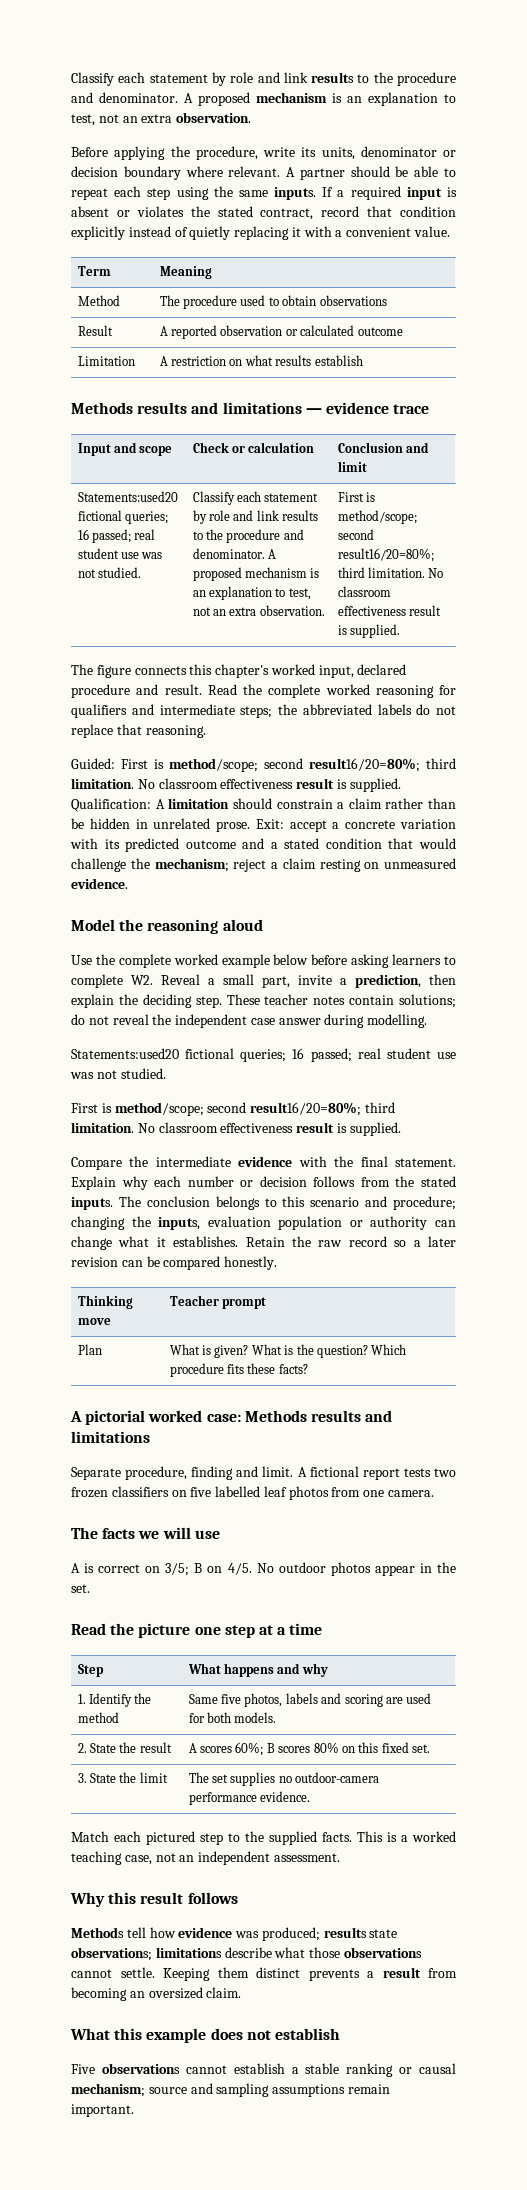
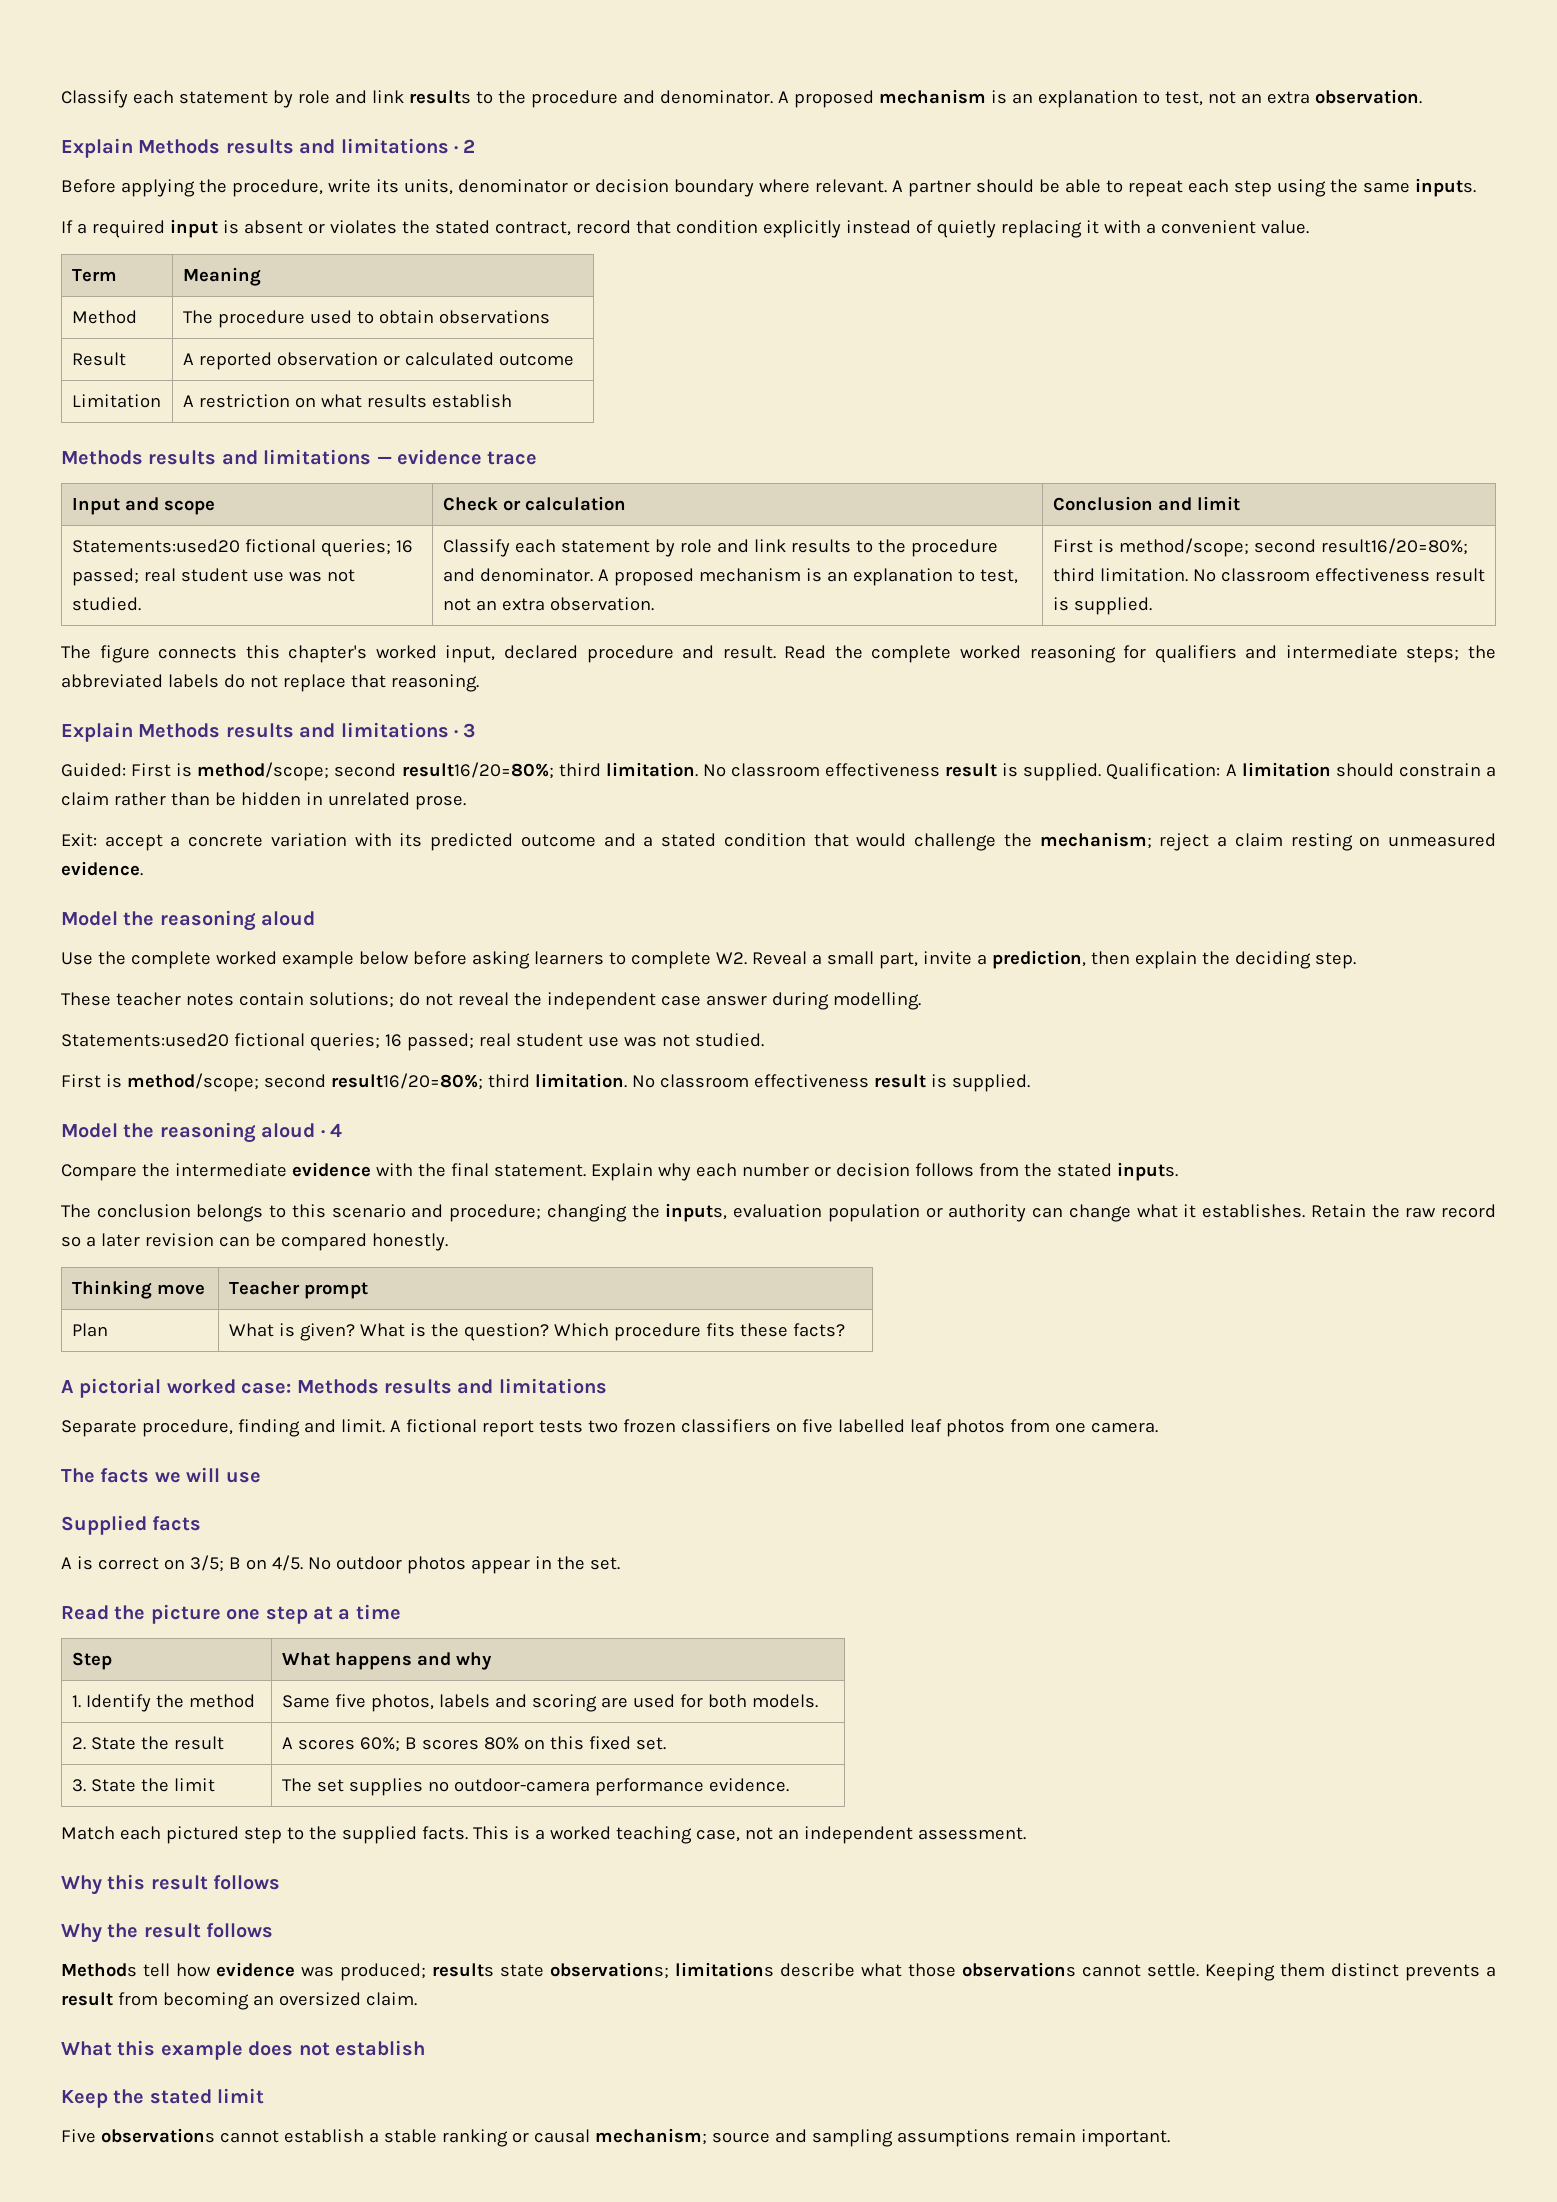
(252, 117) none -> [61,138,476,158] // Explain Methods results and limitations · 2
(317, 193) none -> (1476, 187) //
(206, 731) none -> [61,722,476,742] // Explain Methods results and limitations · 3
(251, 826) none -> (466, 802) //
(222, 1002) none -> (1356, 960) //
(401, 1129) none -> [61,1122,342,1143] // Model the reasoning aloud · 4
(113, 1203) none -> (1178, 1171) //
(220, 1534) none -> [61,1515,202,1535] // Supplied facts
(238, 1898) none -> [61,1923,274,1943] // Why the result follows
(340, 2034) none -> [61,2088,265,2108] // Keep the stated limit

